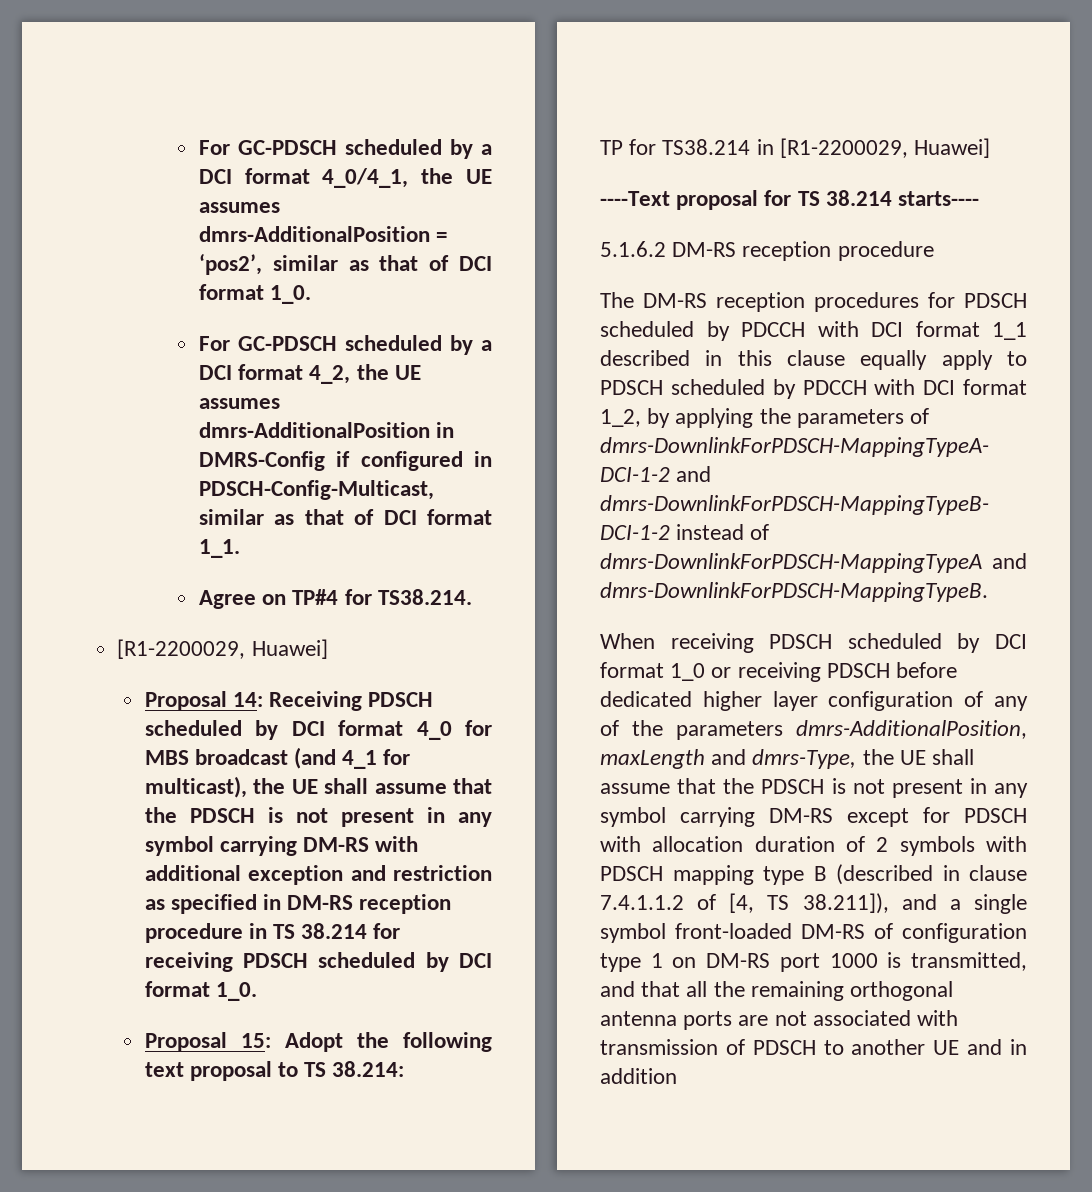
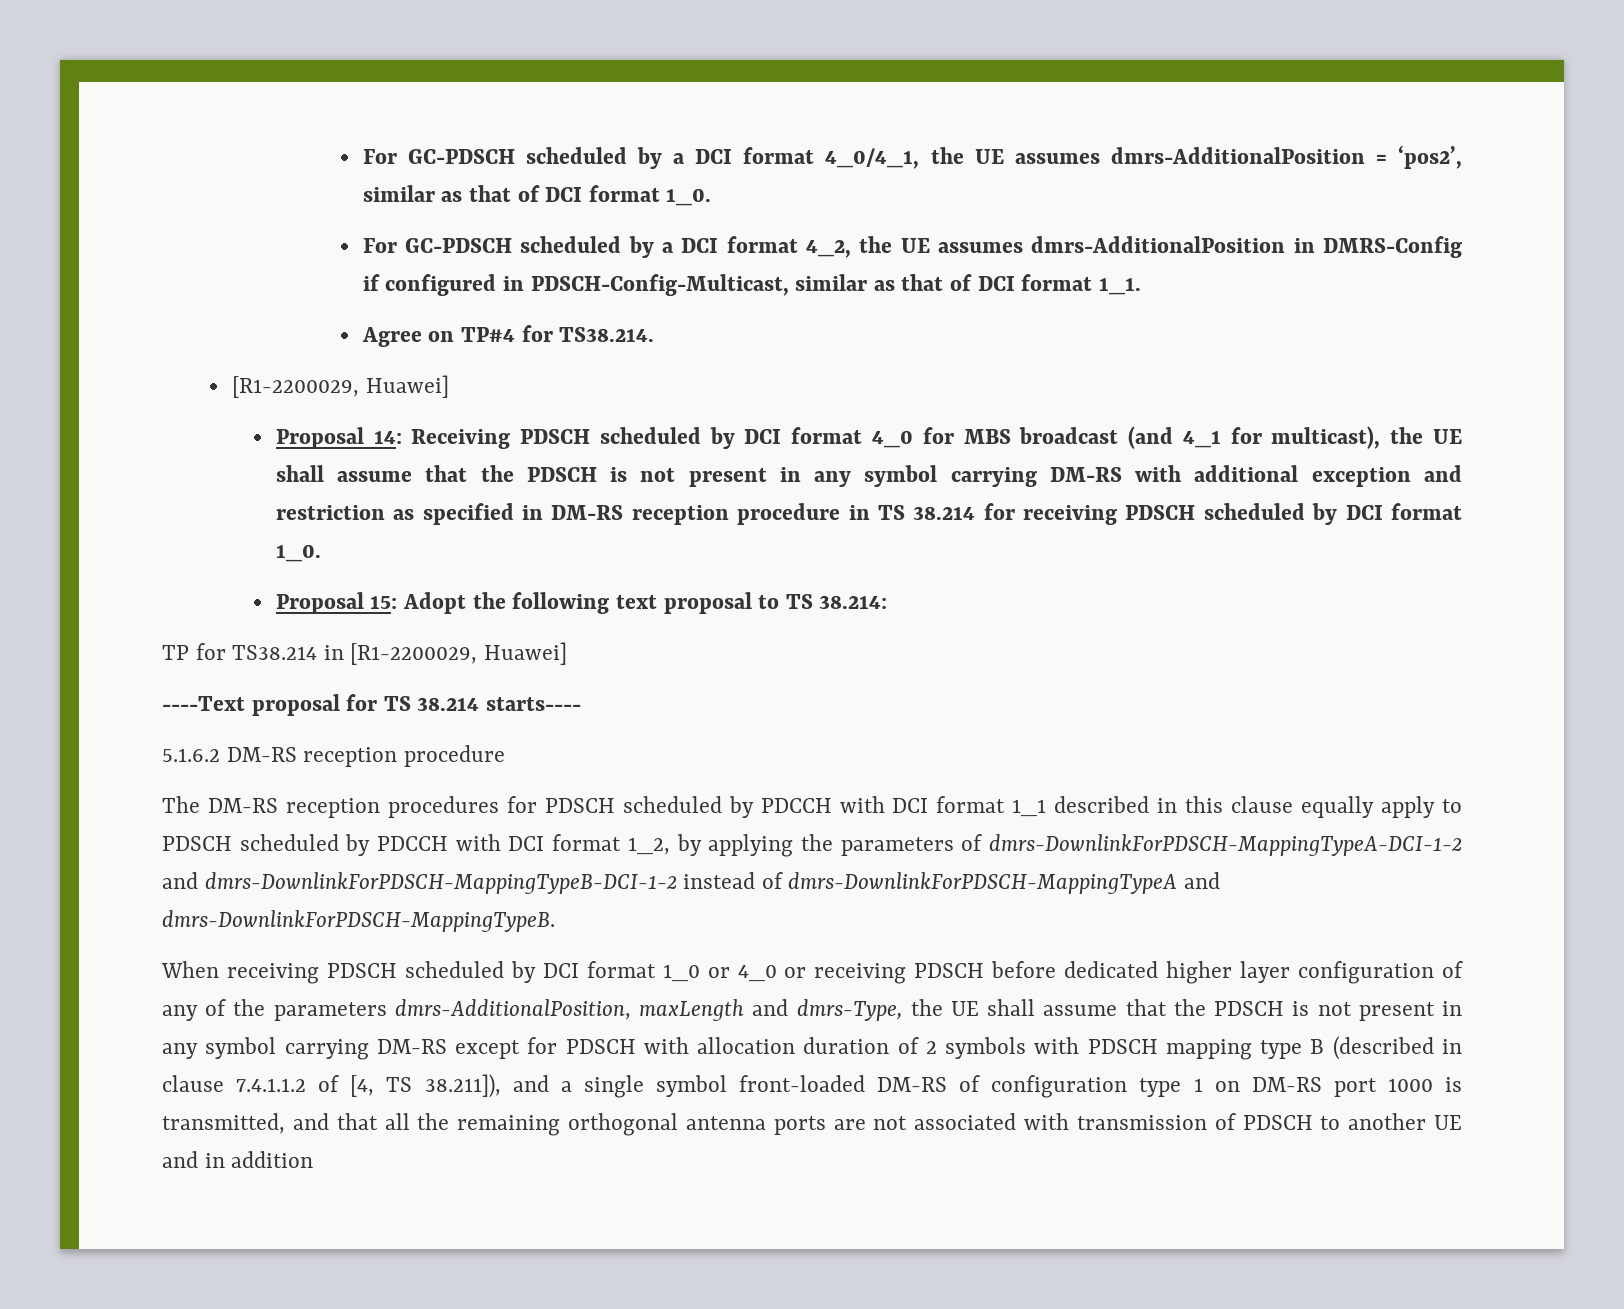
(732, 672) none -> [737,965,807,982] 4_0 or

